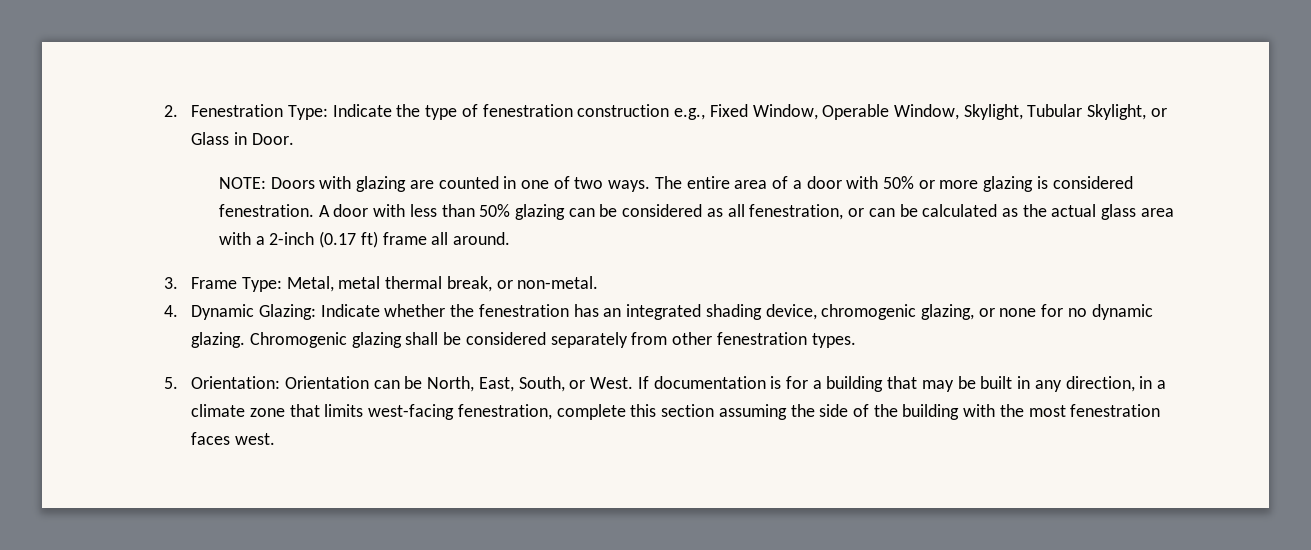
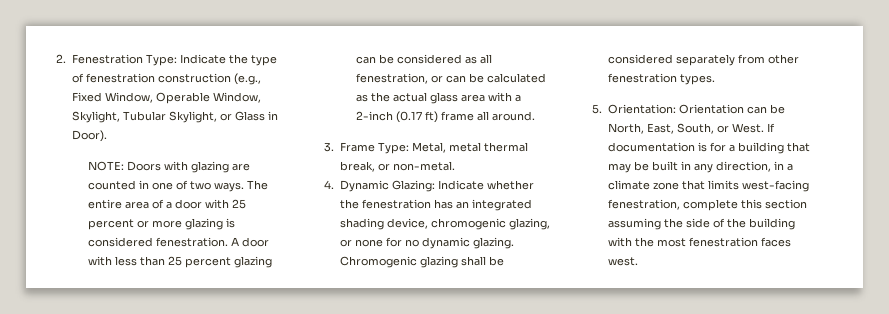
[674,108,706,120] e.g., -> [233,73,261,85] (e.g.,
[251,133,294,145] Door. -> [71,130,107,142] Door).
[882,176,914,189] 50% -> [231,199,246,209] [87,219,134,230] 25 percent
[479,204,511,217] 50% -> [167,256,231,268] 25 percent

